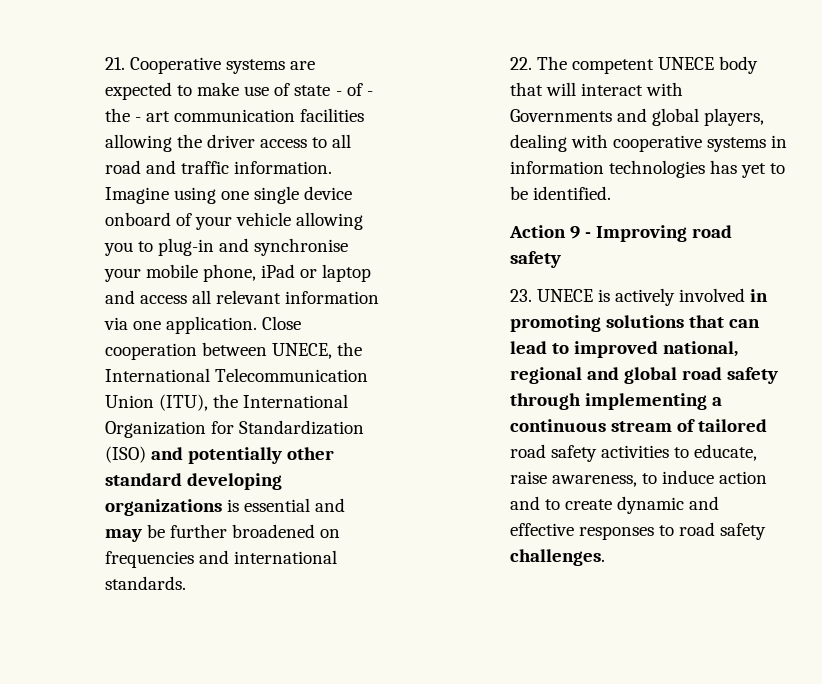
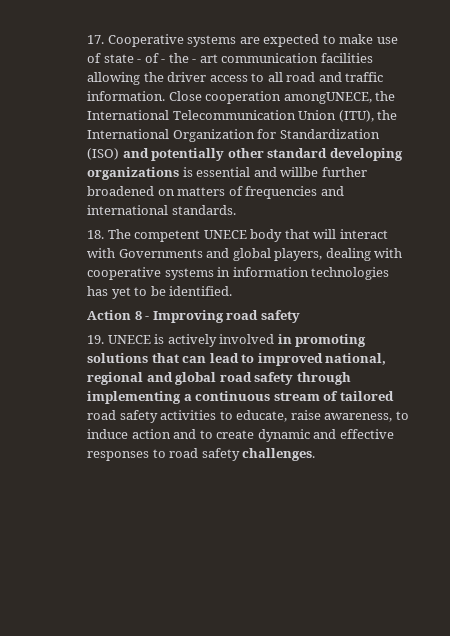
[104,57,125,70] 21. -> [87,35,105,44] 17.
[104,186,353,204] [104,212,364,230] [103,238,349,256] [103,264,372,282] [104,290,380,304] [103,316,302,334] [104,342,332,360] Imagine using one single device onboard of your vehicle allowing you to plug-in and synchronise your mobile phone, iPad or laptop and access all relevant information via one application. Close cooperation between UNECE, -> [168,91,372,104] Close cooperation amongUNECE,
[104,524,165,542] may be -> [280,167,319,177] willbe
(341, 533) none -> [177,186,243,196] matters of
[509,57,532,70] 22. -> [87,230,105,239] 18.
[569,226,580,239] 9 -> [134,311,142,320] 8
[509,289,532,302] 23. -> [87,335,105,344] 19.

